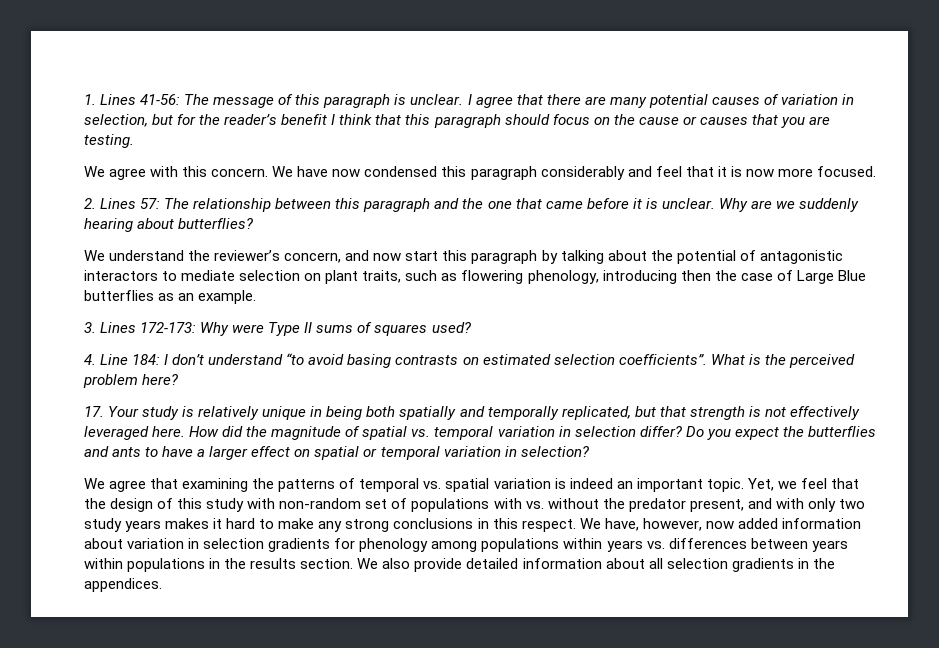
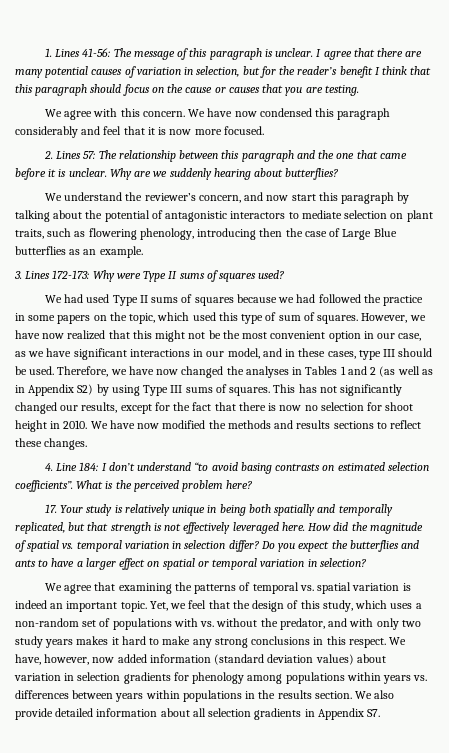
(472, 327) none -> [44,294,424,306] [15,312,426,324] [15,330,422,342] [15,348,433,360] [15,366,433,378] [15,384,403,396] [15,402,414,414] [15,420,422,432] [15,438,88,450] // We had used Type II sums of squares because we had followed the practice in some papers on the topic, which used this type of sum of squares. However, we have now realized that this might not be the most convenient option in our case, as we have significant interactions in our model, and in these cases, type III should be used. Therefore, we have now changed the analyses in Tables 1 and 2 (as well as in Appendix S2) by using Type III sums of squares. This has not significantly changed our results, except for the fact that there is now no selection for shoot height in 2010. We have now modified the methods and results sections to reflect these changes.
[206,498,276,512] study with -> [322,600,422,612] study, which uses a
[628,498,744,512] predator present, -> [279,618,325,630] predator,
(861, 523) none -> [214,654,354,665] (standard deviation values)
[812,558,835,569] [84,578,162,592] the appendices. -> [317,708,381,720] Appendix S7.

